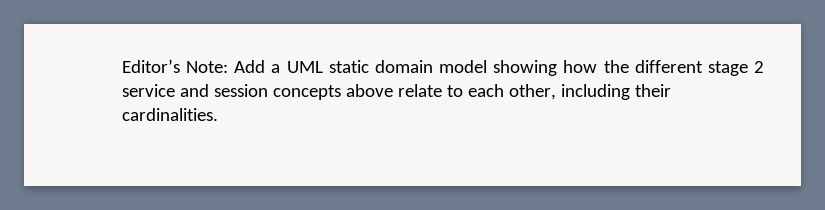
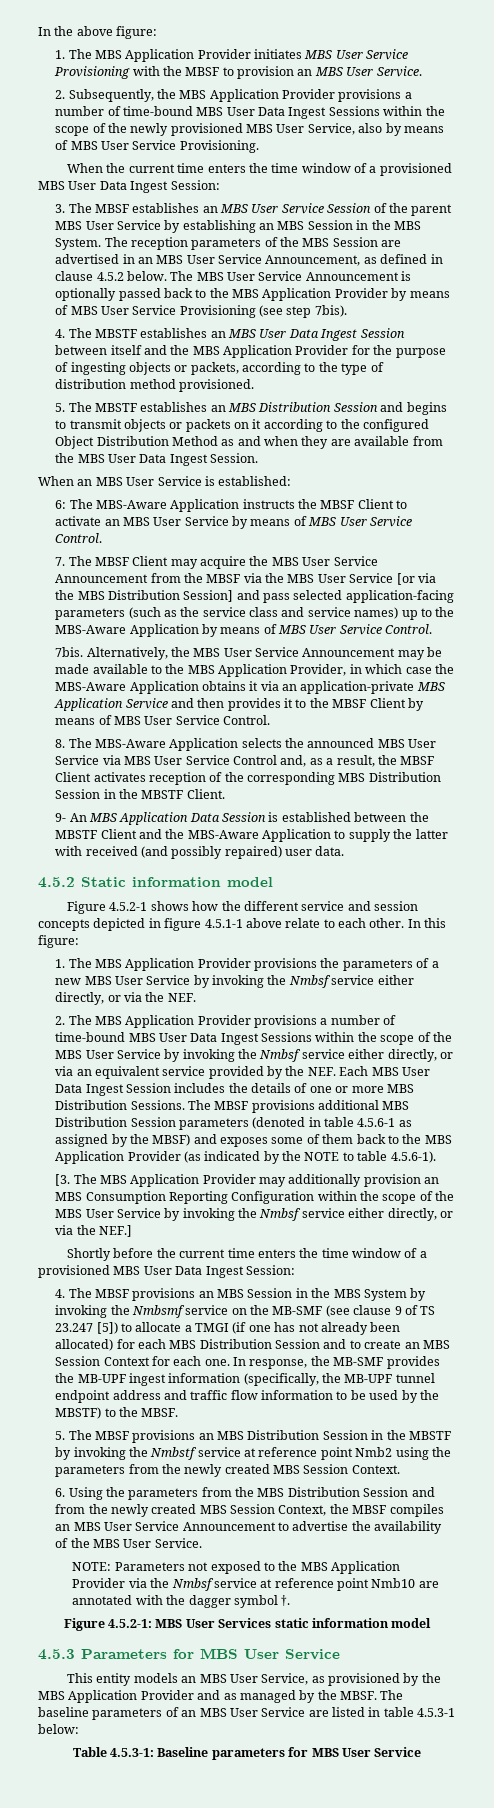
[122,59,558,76] Editor’s Note: Add a UML static domain model showing -> [38,26,158,39] [55,49,409,62] [54,66,422,79] [55,89,412,102] [55,106,445,119] [55,123,444,136] [55,140,259,153] [67,163,452,176] [38,180,220,193] [55,203,453,216] [55,220,421,233] [55,237,402,250] [55,254,443,266] [55,271,412,281] [55,288,450,301] [55,305,347,318] [55,328,405,341] [55,345,446,358] [55,362,384,375] [55,379,254,392] [55,402,447,415] [55,419,429,432] [55,436,443,449] [55,453,259,466] [38,476,292,486] [55,499,408,512] [55,516,412,529] [55,533,103,543] [55,556,378,569] [55,573,436,585] [55,590,454,603] [55,607,455,620] [55,624,433,637] [55,647,443,660] [55,664,454,677] [55,681,445,694] [54,698,424,711] [55,715,271,725] [55,738,437,751] [55,755,435,767] [55,772,441,785] [55,789,225,799] [55,812,429,825] [55,829,448,842] [55,846,345,859] [38,877,273,888] [67,901,189,914] In the above figure: // 1. The MBS Application Provider initiates MBS User Service Provisioning with the MBSF to provision an MBS User Service. // 2. Subsequently, the MBS Application Provider provisions a number of time-bound MBS User Data Ingest Sessions within the scope of the newly provisioned MBS User Service, also by means of MBS User Service Provisioning. // When the current time enters the time window of a provisioned MBS User Data Ingest Session: // 3. The MBSF establishes an MBS User Service Session of the parent MBS User Service by establishing an MBS Session in the MBS System. The reception parameters of the MBS Session are advertised in an MBS User Service Announcement, as defined in clause 4.5.2 below. The MBS User Service Announcement is optionally passed back to the MBS Application Provider by means of MBS User Service Provisioning (see step 7bis). // 4. The MBSTF establishes an MBS User Data Ingest Session between itself and the MBS Application Provider for the purpose of ingesting objects or packets, according to the type of distribution method provisioned. // 5. The MBSTF establishes an MBS Distribution Session and begins to transmit objects or packets on it according to the configured Object Distribution Method as and when they are available from the MBS User Data Ingest Session. // When an MBS User Service is established: // 6: The MBS-Aware Application instructs the MBSF Client to activate an MBS User Service by means of MBS User Service Control. // 7. The MBSF Client may acquire the MBS User Service Announcement from the MBSF via the MBS User Service [or via the MBS Distribution Session] and pass selected application-facing parameters (such as the service class and service names) up to the MBS-Aware Application by means of MBS User Service Control. // 7bis. Alternatively, the MBS User Service Announcement may be made available to the MBS Application Provider, in which case the MBS-Aware Application obtains it via an application-private MBS Application Service and then provides it to the MBSF Client by means of MBS User Service Control. // 8. The MBS-Aware Application selects the announced MBS User Service via MBS User Service Control and, as a result, the MBSF Client activates reception of the corresponding MBS Distribution Session in the MBSTF Client. // 9- An MBS Application Data Session is established between the MBSTF Client and the MBS-Aware Application to supply the latter with received (and possibly repaired) user data. // 4.5.2 Static information model // Figure 4.5.2-1 shows
[707,61,764,76] stage 2 -> (299, 906) none
[345,84,671,100] [122,108,218,121] above relate to each other, including their cardinalities. -> [93,918,447,931] [38,935,79,948] [55,958,439,971] [55,975,414,988] [55,992,196,1005] [55,1015,397,1028] [55,1032,452,1045] [55,1049,453,1062] [55,1066,430,1079] [55,1083,414,1096] [55,1100,410,1113] [55,1117,412,1130] [55,1134,452,1147] [55,1151,436,1164] [55,1174,440,1187] [55,1191,455,1204] [55,1208,453,1221] [55,1225,132,1237] [67,1248,427,1261] [38,1265,295,1278] [55,1288,427,1301] [55,1305,436,1318] [55,1322,401,1335] [55,1339,450,1351] [55,1356,440,1369] [55,1373,435,1386] [55,1390,439,1403] [55,1407,179,1419] [55,1430,451,1443] [55,1447,451,1460] [55,1464,400,1477] [55,1487,435,1500] [55,1504,444,1517] [55,1521,443,1534] [55,1538,202,1548] [72,1561,401,1574] [72,1578,439,1591] [72,1595,291,1608] [63,1618,432,1631] [38,1648,340,1660] [67,1673,441,1686] [38,1690,404,1703] [38,1707,456,1720] [38,1724,79,1734] [72,1747,422,1760] depicted in figure 4.5.1-1 above relate to each other. In this figure: // 1. The MBS Application Provider provisions the parameters of a new MBS User Service by invoking the Nmbsf service either directly, or via the NEF. // 2. The MBS Application Provider provisions a number of time-bound MBS User Data Ingest Sessions within the scope of the MBS User Service by invoking the Nmbsf service either directly, or via an equivalent service provided by the NEF. Each MBS User Data Ingest Session includes the details of one or more MBS Distribution Sessions. The MBSF provisions additional MBS Distribution Session parameters (denoted in table 4.5.6-1 as assigned by the MBSF) and exposes some of them back to the MBS Application Provider (as indicated by the NOTE to table 4.5.6-1). // [3. The MBS Application Provider may additionally provision an MBS Consumption Reporting Configuration within the scope of the MBS User Service by invoking the Nmbsf service either directly, or via the NEF.] // Shortly before the current time enters the time window of a provisioned MBS User Data Ingest Session: // 4. The MBSF provisions an MBS Session in the MBS System by invoking the Nmbsmf service on the MB-SMF (see clause 9 of TS 23.247 [5]) to allocate a TMGI (if one has not already been allocated) for each MBS Distribution Session and to create an MBS Session Context for each one. In response, the MB-SMF provides the MB-UPF ingest information (specifically, the MB-UPF tunnel endpoint address and traffic flow information to be used by the MBSTF) to the MBSF. // 5. The MBSF provisions an MBS Distribution Session in the MBSTF by invoking the Nmbstf service at reference point Nmb2 using the parameters from the newly created MBS Session Context. // 6. Using the parameters from the MBS Distribution Session and from the newly created MBS Session Context, the MBSF compiles an MBS User Service Announcement to advertise the availability of the MBS User Service. // NOTE: Parameters not exposed to the MBS Application Provider via the Nmbsf service at reference point Nmb10 are annotated with the dagger symbol †. // Figure 4.5.2-1: MBS User Services static information model // 4.5.3 Parameters for MBS User Service // This entity models an MBS User Service, as provisioned by the MBS Application Provider and as managed by the MBSF. The baseline parameters of an MBS User Service are listed in table 4.5.3-1 below: // Table 4.5.3-1: Baseline parameters for MBS User Service

